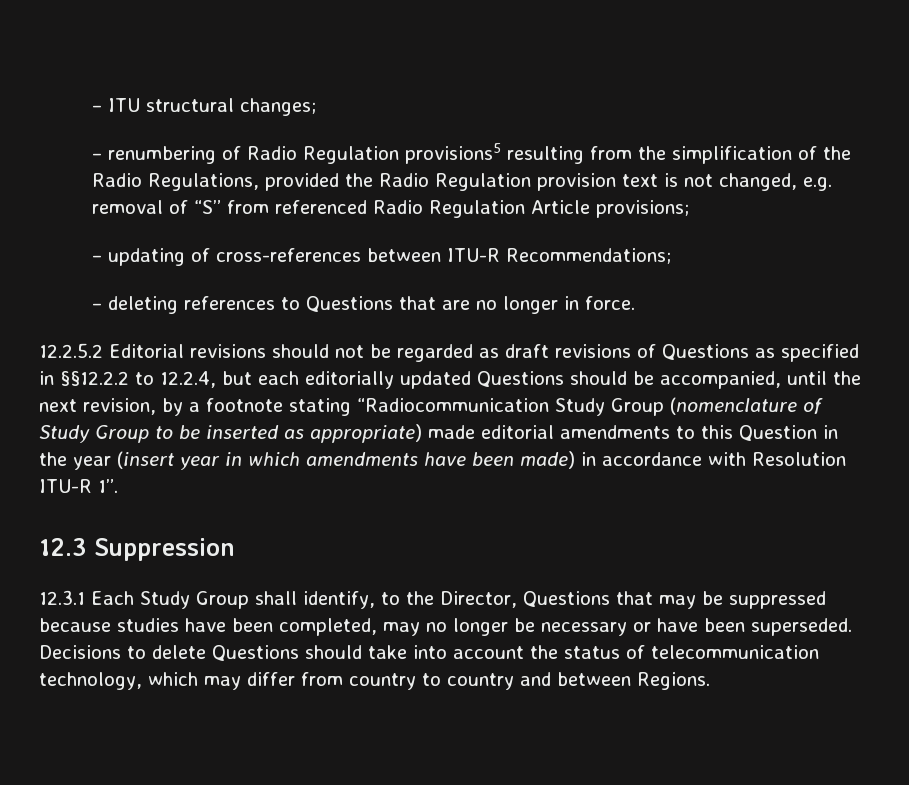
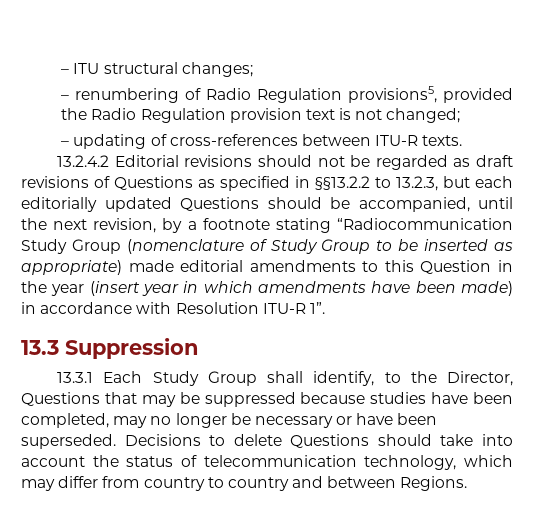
[404,143,851,164] [91,173,259,191] provisions5 resulting from the simplification of the Radio Regulations, -> [348,86,438,103] provisions5,
[718,173,832,191] [91,200,689,218] changed, e.g. removal of “S” from referenced Radio Regulation Article provisions; -> [386,108,461,123] changed;
[505,248,671,264] [91,296,635,314] [39,343,103,358] Recommendations; // – deleting references to Questions that are no longer in force. // 12.2.5.2 -> [422,135,463,146] [57,155,110,167] texts. // 13.2.4.2
[60,371,216,388] §§12.2.2 to 12.2.4, -> [315,176,438,191] §§13.2.2 to 13.2.3,
[39,538,87,556] 12.3 -> [21,340,59,355] 13.3
[39,590,85,605] 12.3.1 -> [57,372,94,383] 13.3.1

